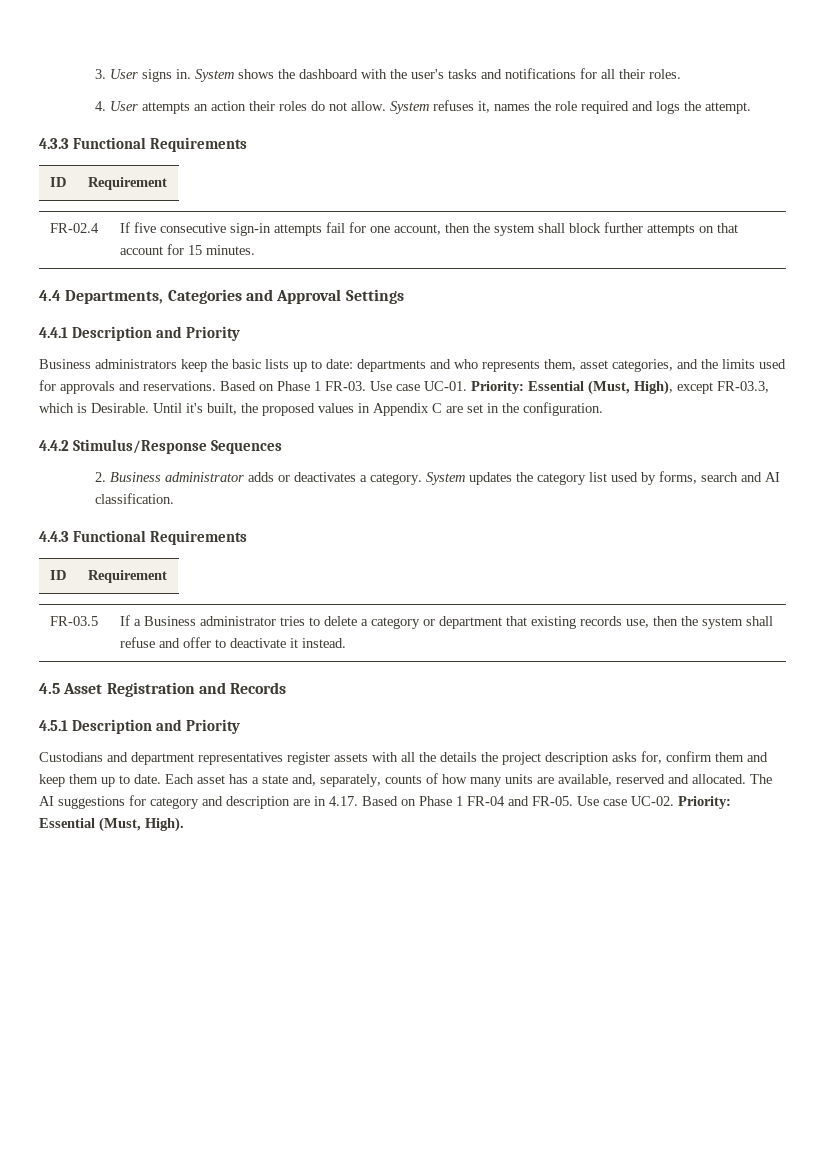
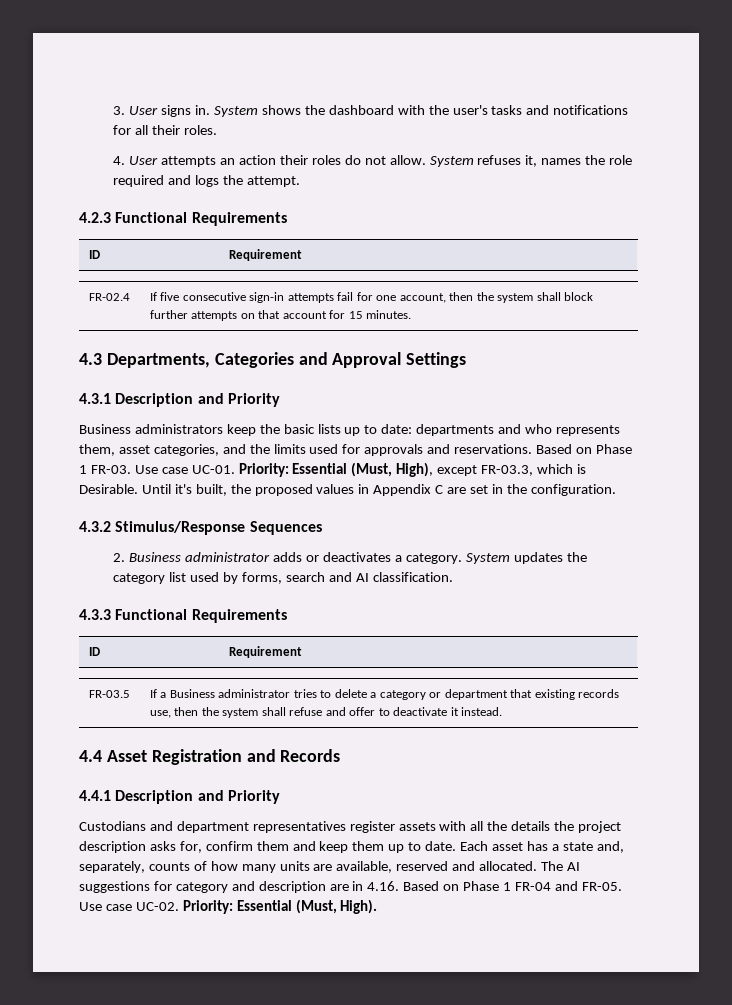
[39,138,69,149] 4.3.3 -> [79,212,111,223] 4.2.3
[39,290,61,301] 4.4 -> [79,353,102,365] 4.3
[39,327,68,338] 4.4.1 -> [79,393,111,404] 4.3.1
[39,440,69,451] 4.4.2 -> [79,521,111,532] 4.3.2
[39,531,69,542] 4.4.3 -> [79,609,111,620] 4.3.3
[39,683,60,694] 4.5 -> [79,750,102,762] 4.4
[39,720,68,731] 4.5.1 -> [79,790,111,801] 4.4.1
[329,796,358,806] 4.17. -> [367,881,400,891] 4.16.

